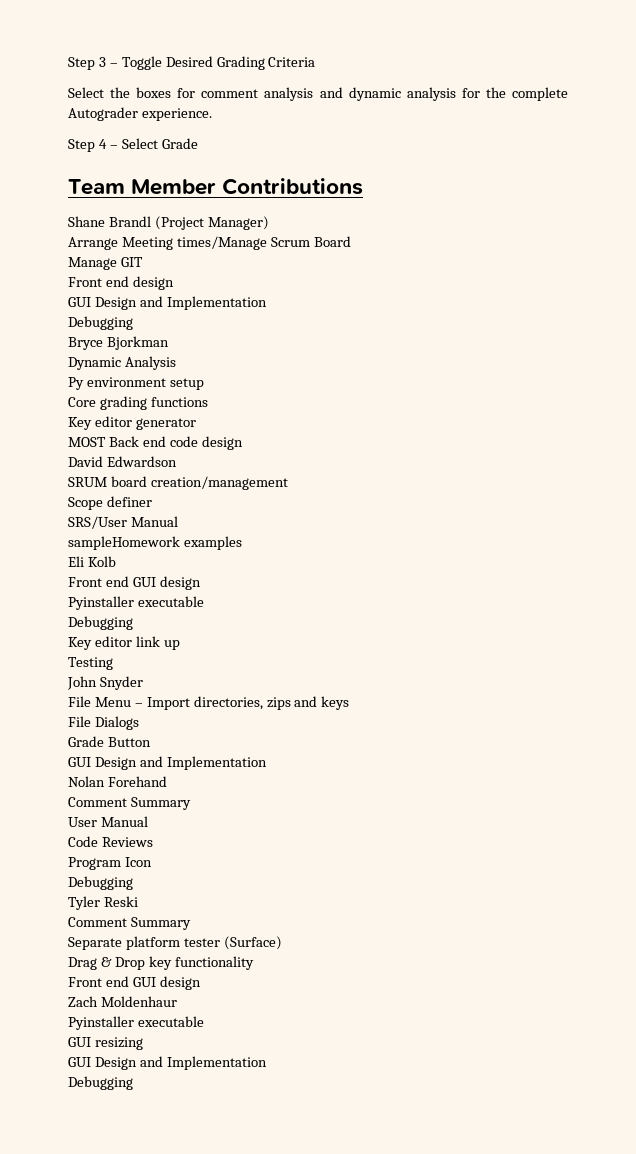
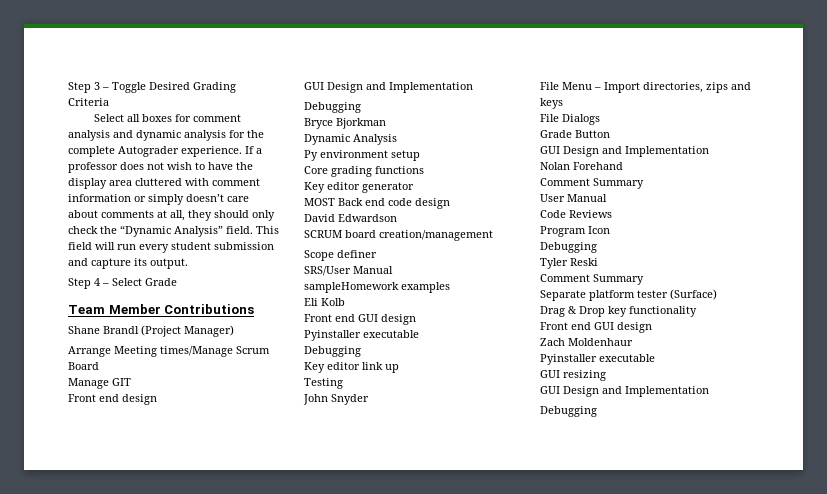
[110,87,131,98] the -> [127,114,141,122] all
(212, 114) none -> [245,146,262,154] [68,162,253,173] [68,178,260,189] [68,194,249,205] [68,210,275,221] [68,225,279,237] [68,242,274,253] [68,258,188,269] If a professor does not wish to have the display area cluttered with comment information or simply doesn’t care about comments at all, they should only check the “Dynamic Analysis” field. This field will run every student submission and capture its output.
[68,477,107,487] SRUM -> [304,230,342,238] SCRUM

